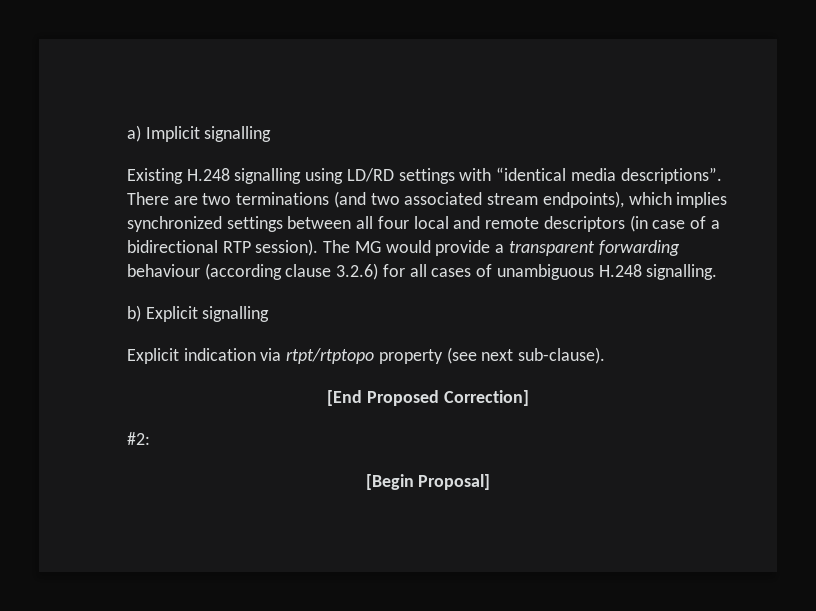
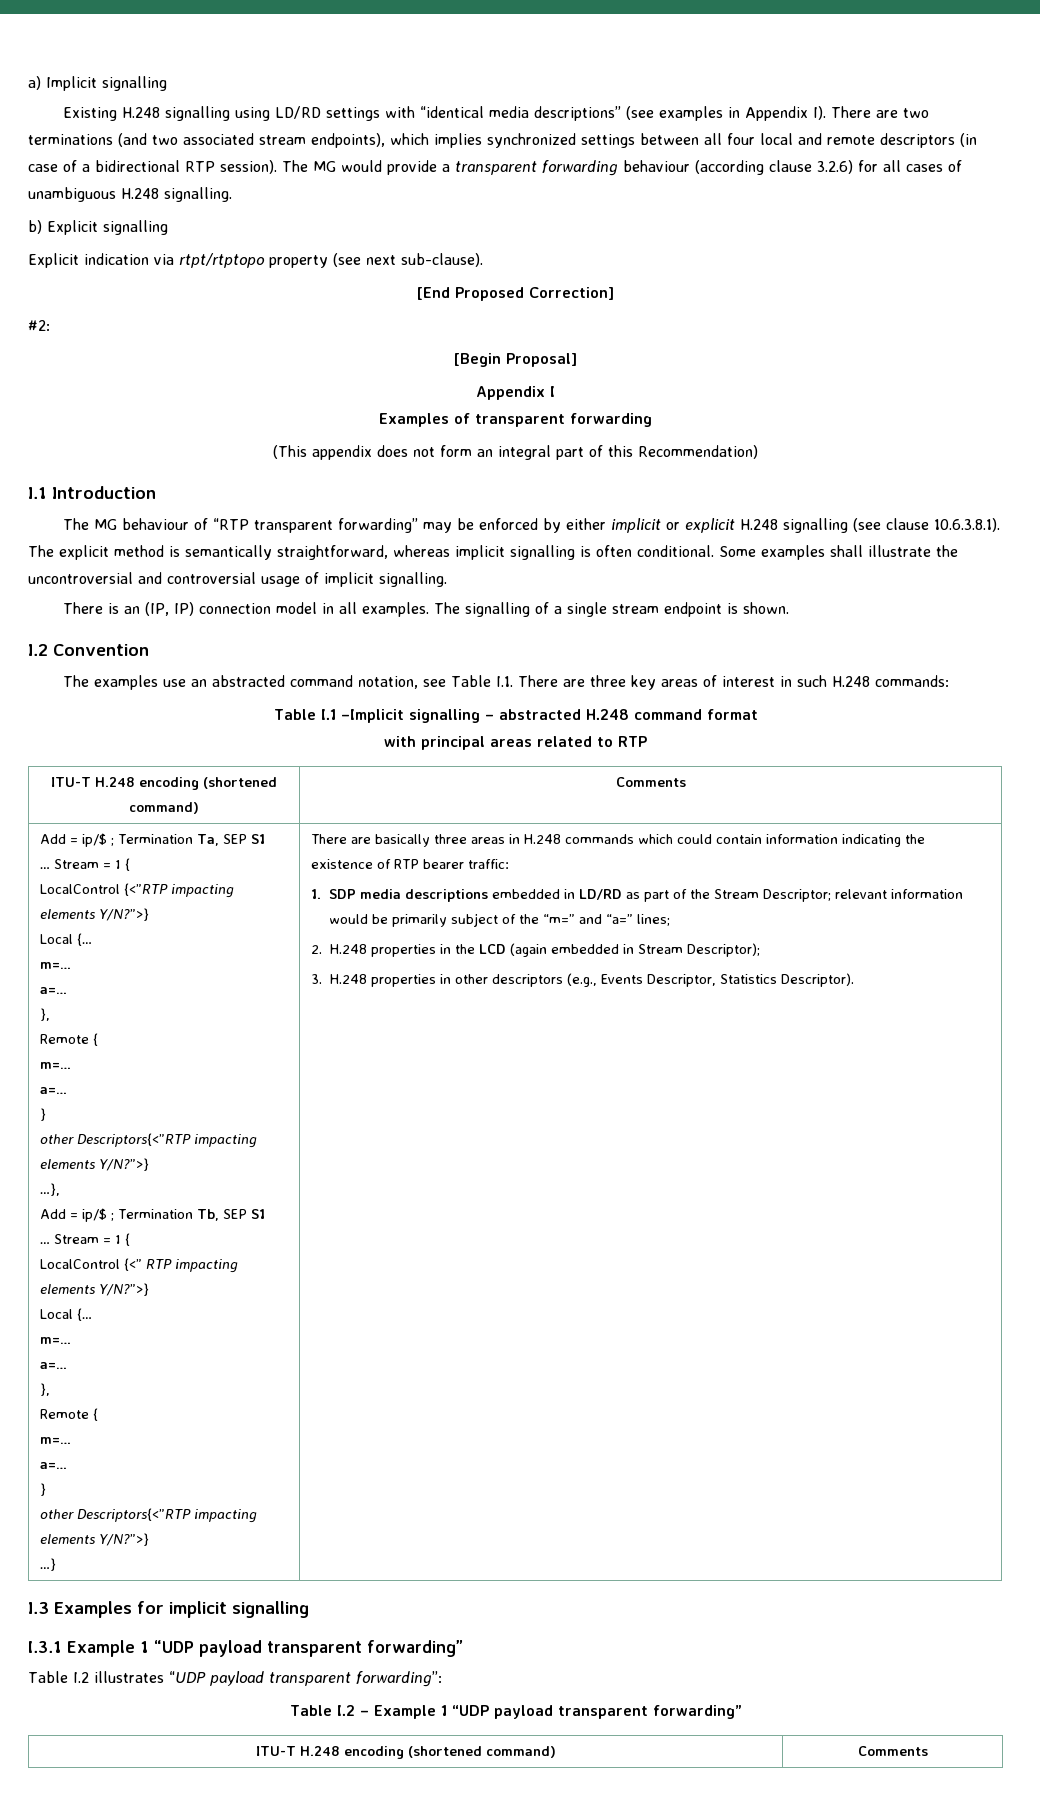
[620,167,722,184] descriptions”. -> [533,106,826,121] descriptions” (see examples in Appendix I).
(491, 482) none -> [476,386,555,400] [379,413,652,427] [273,445,758,460] [28,486,156,499] [62,518,1000,533] [28,545,958,560] [28,572,447,587] [62,602,789,617] [28,644,149,656] [62,675,949,690] [273,709,758,723] [384,736,647,750] [51,777,277,790] [129,802,199,814] [615,777,686,787] [40,833,266,847] [40,858,131,871] [40,883,235,898] [40,908,150,921] [40,933,93,946] [40,962,72,969] [40,987,68,994] [40,1008,51,1021] [40,1033,99,1046] [40,1062,72,1069] [40,1087,68,1094] [40,1108,47,1121] [40,1133,258,1148] [40,1158,150,1171] [40,1183,61,1196] [40,1208,266,1222] [40,1233,131,1246] [40,1258,239,1273] [40,1283,150,1296] [40,1308,93,1321] [40,1337,72,1344] [40,1362,68,1369] [40,1383,51,1396] [40,1408,99,1421] [40,1437,72,1444] [40,1462,68,1469] [40,1483,47,1496] [40,1508,258,1523] [40,1533,150,1546] [40,1558,57,1571] [311,834,926,847] [311,859,510,869] [311,889,963,902] [328,913,670,927] [311,943,760,957] [311,973,854,987] [28,1601,309,1618] [28,1640,463,1657] [28,1671,442,1687] [289,1705,742,1719] [255,1746,556,1759] [857,1746,928,1756] // Appendix I // Examples of transparent forwarding // (This appendix does not form an integral part of this Recommendation) // I.1 Introduction // The MG behaviour of “RTP transparent forwarding” may be enforced by either implicit or explicit H.248 signalling (see clause 10.6.3.8.1). The explicit method is semantically straightforward, whereas implicit signalling is often conditional. Some examples shall illustrate the uncontroversial and controversial usage of implicit signalling. // There is an (IP, IP) connection model in all examples. The signalling of a single stream endpoint is shown. // I.2 Convention // The examples use an abstracted command notation, see Table I.1. There are three key areas of interest in such H.248 commands: // Table I.1 –Implicit signalling – abstracted H.248 command format // with principal areas related to RTP // ITU-T H.248 encoding (shortened command) | Comments // Add = ip/$ ; Termination Ta, SEP S1 // … Stream = 1 { // LocalControl {<”RTP impacting elements Y/N?”>} // Local {… // m=… // a=… // }, // Remote { // m=… // a=… // } // other Descriptors{<”RTP impacting elements Y/N?”>} // …}, // Add = ip/$ ; Termination Tb, SEP S1 // … Stream = 1 { // LocalControl {<” RTP impacting elements Y/N?”>} // Local {… // m=… // a=… // }, // Remote { // m=… // a=… // } // other Descriptors{<”RTP impacting elements Y/N?”>} // …} | There are basically three areas in H.248 commands which could contain information indicating the existence of RTP bearer traffic: // 1. SDP media descriptions embedded in LD/RD as part of the Stream Descriptor; relevant information would be primarily subject of the “m=” and “a=” lines; // 2. H.248 properties in the LCD (again embedded in Stream Descriptor); // 3. H.248 properties in other descriptors (e.g., Events Descriptor, Statistics Descriptor). // I.3 Examples for implicit signalling // I.3.1 Example 1 “UDP payload transparent forwarding” // Table I.2 illustrates “UDP payload transparent forwarding”: // Table I.2 – Example 1 “UDP payload transparent forwarding” // ITU-T H.248 encoding (shortened command) | Comments

